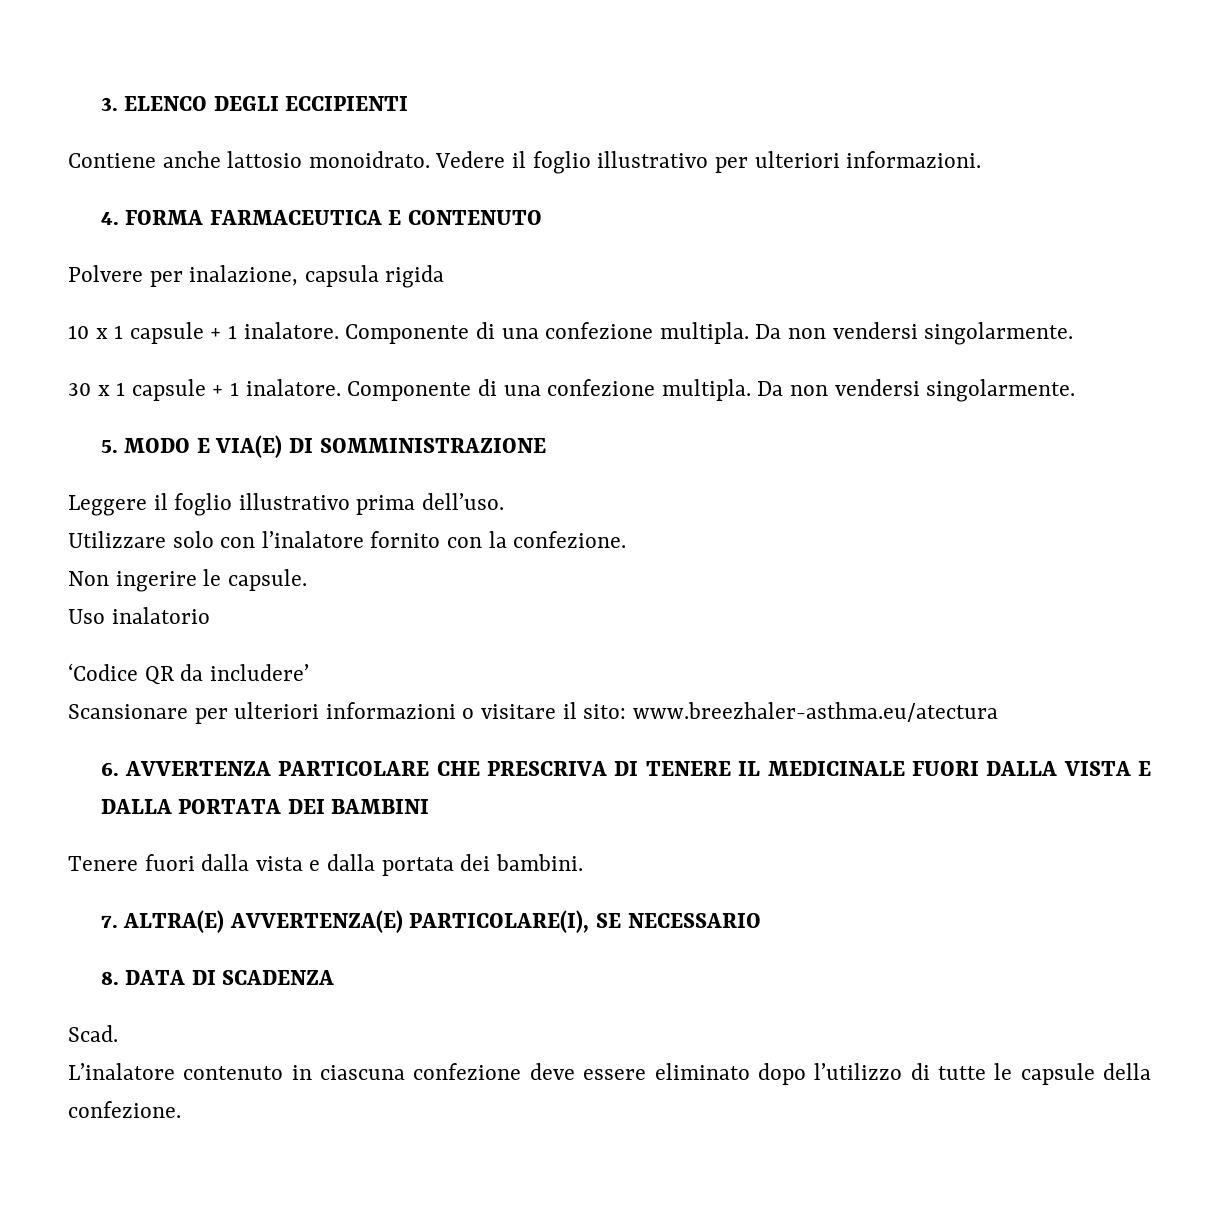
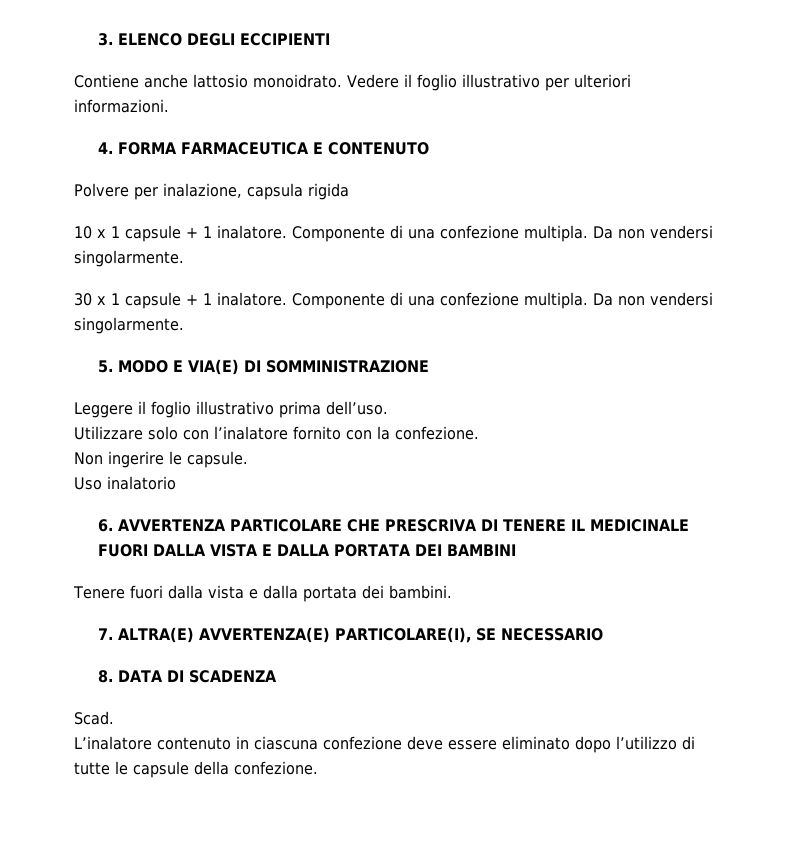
[68,663,309,685] [68,702,998,724] // ‘Codice QR da includere’ // Scansionare per ulteriori informazioni o visitare il sito: www.breezhaler-asthma.eu/atectura -> (176, 483) none

